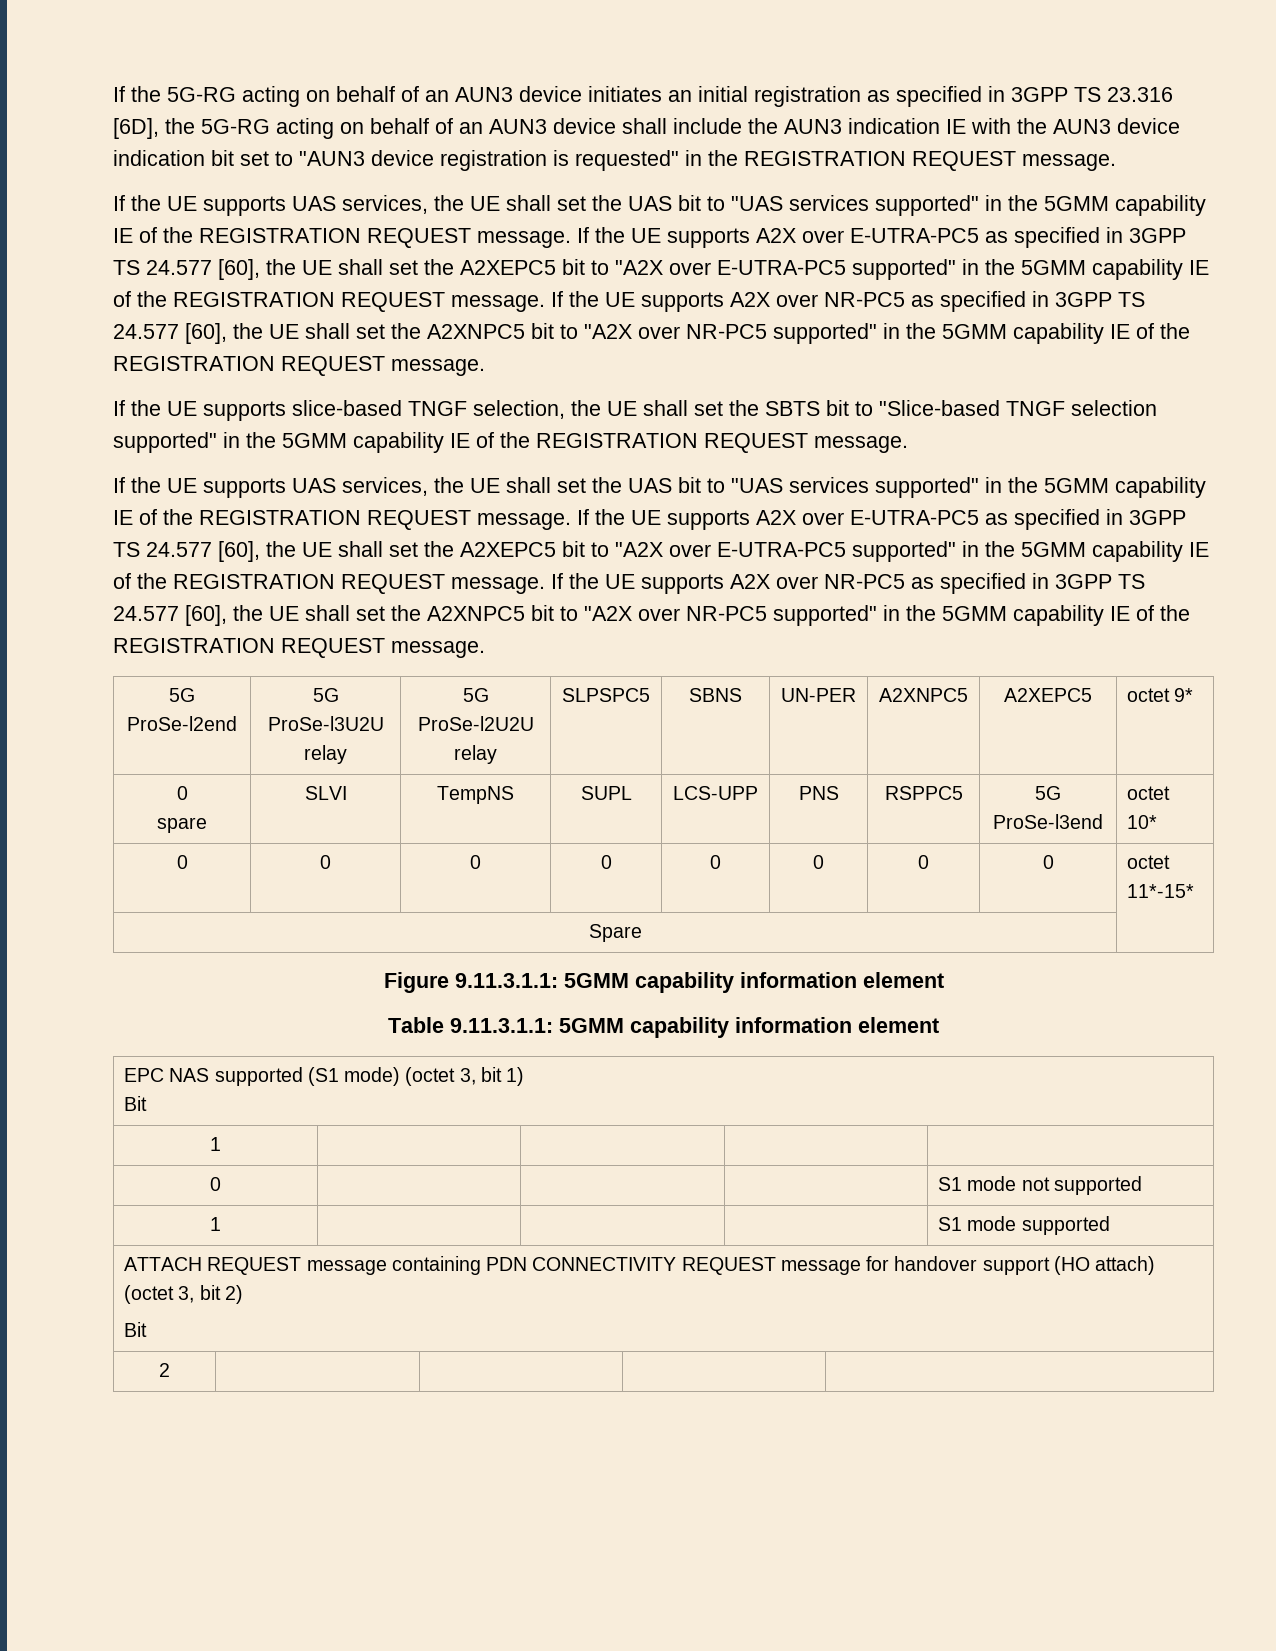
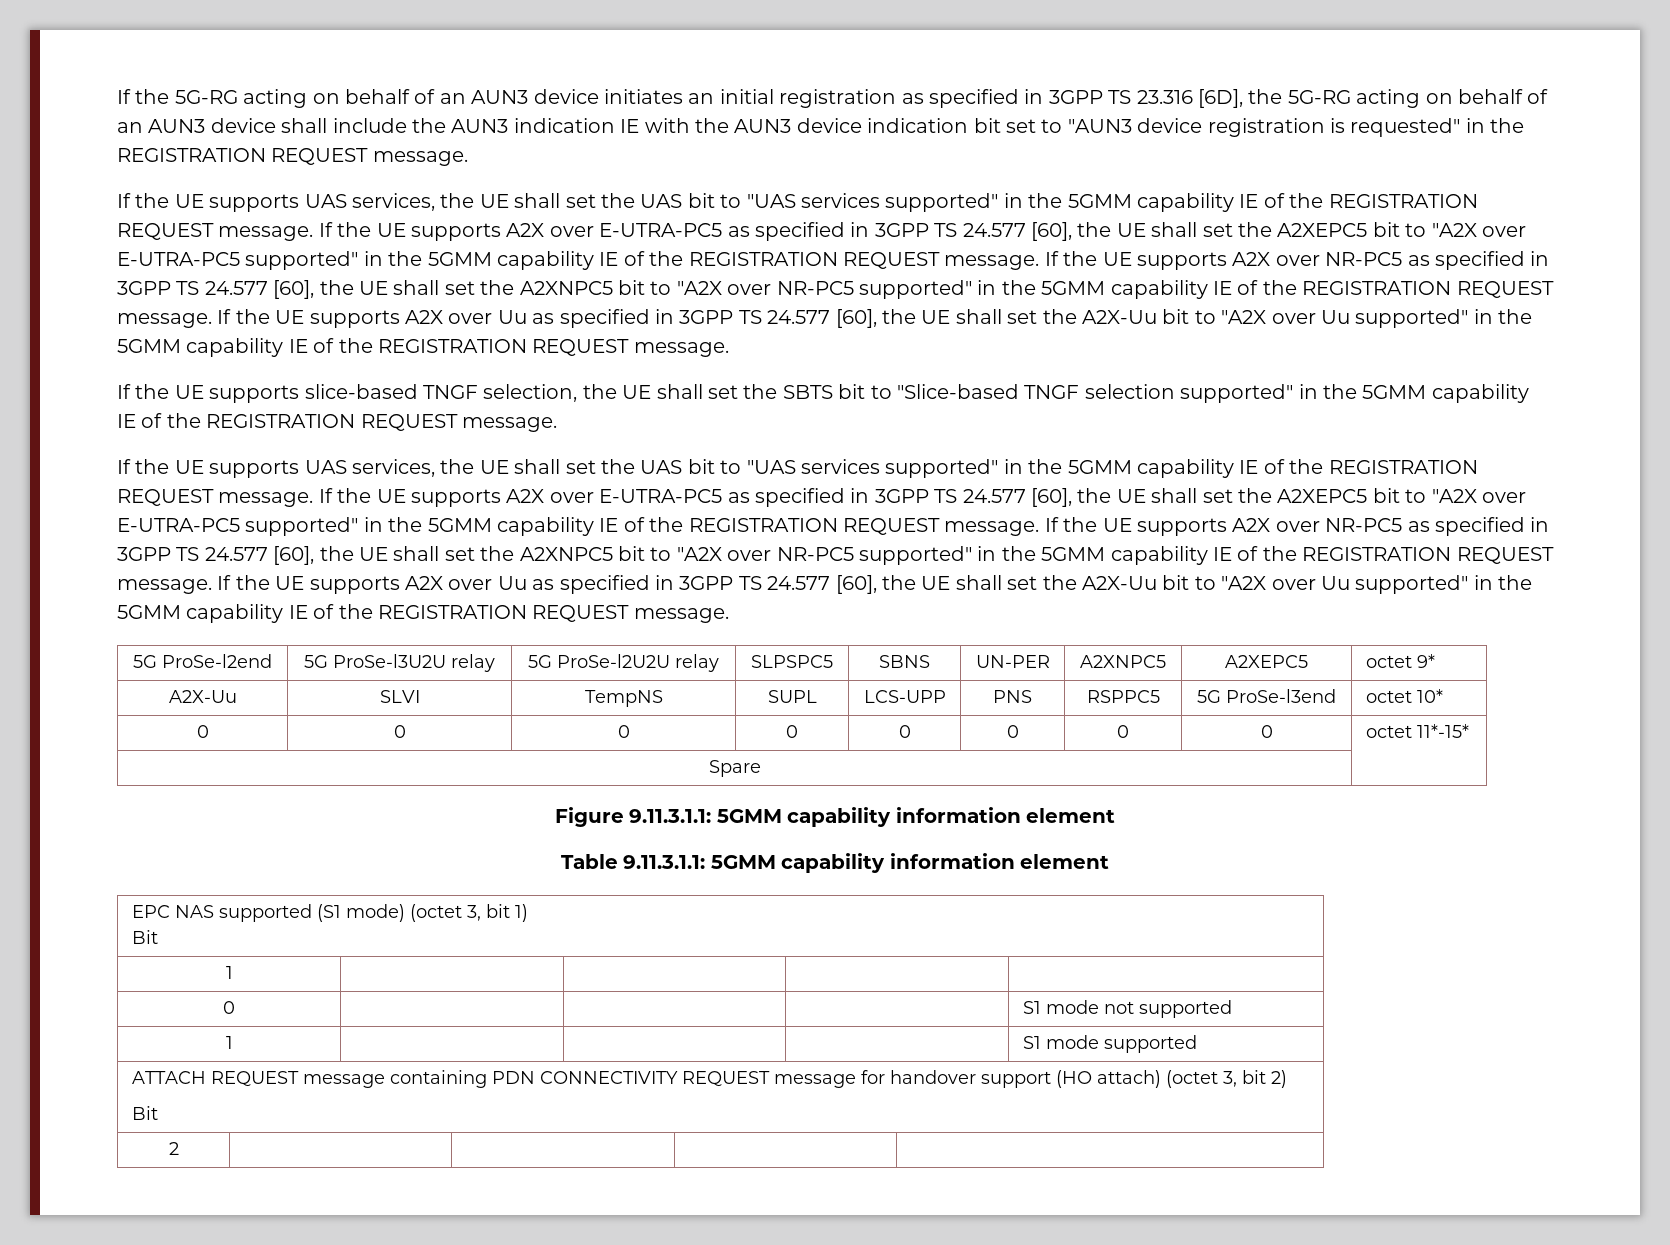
(485, 367) none -> [217,309,1533,328] [117,338,729,357] If the UE supports A2X over Uu as specified in 3GPP TS 24.577 [60], the UE shall set the A2X-Uu bit to "A2X over Uu supported" in the 5GMM capability IE of the REGISTRATION REQUEST message.
(485, 649) none -> [217,575,1533,594] [117,604,729,623] If the UE supports A2X over Uu as specified in 3GPP TS 24.577 [60], the UE shall set the A2X-Uu bit to "A2X over Uu supported" in the 5GMM capability IE of the REGISTRATION REQUEST message.
[176,786,188,800] [157,817,207,833] 0 // spare -> [168,690,237,703] A2X-Uu

